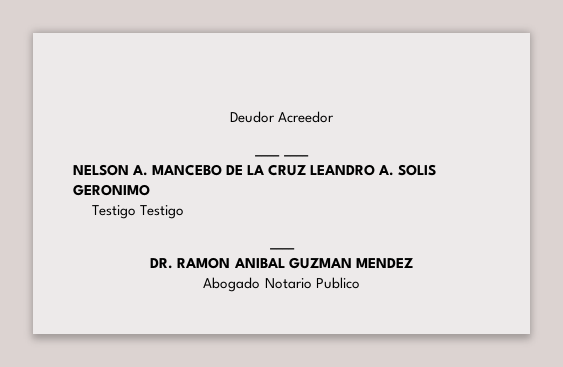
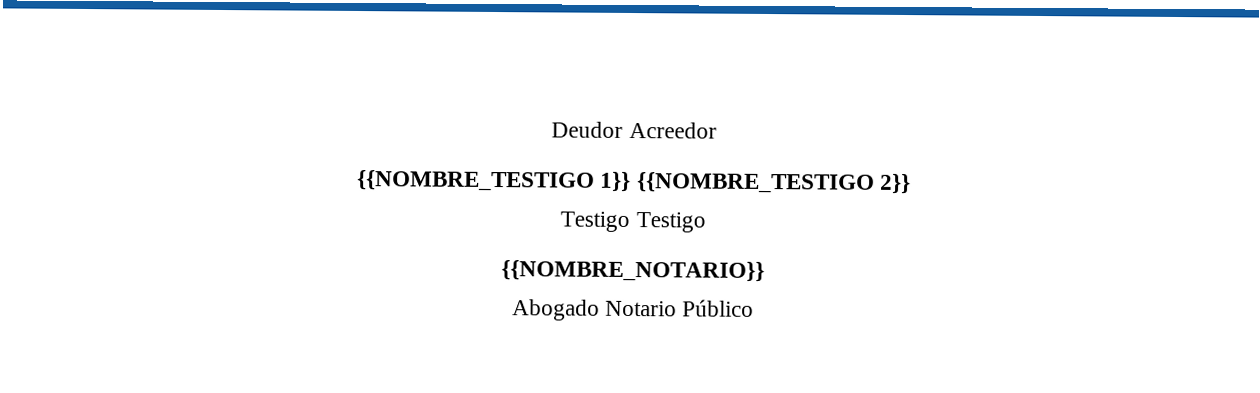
[255,155,309,157] [73,164,437,176] [73,184,150,196] [92,205,185,219] [269,248,295,250] [150,257,413,269] ____ ____ // NELSON A. MANCEBO DE LA CRUZ LEANDRO A. SOLIS GERONIMO // Testigo Testigo // ____ // DR. RAMON ANIBAL GUZMAN MENDEZ -> [357,169,911,195] [560,211,706,233] [501,260,765,282] {{NOMBRE_TESTIGO 1}} {{NOMBRE_TESTIGO 2}} // Testigo Testigo // {{NOMBRE_NOTARIO}}
[315,277,360,289] Publico -> [682,299,755,317] Público

